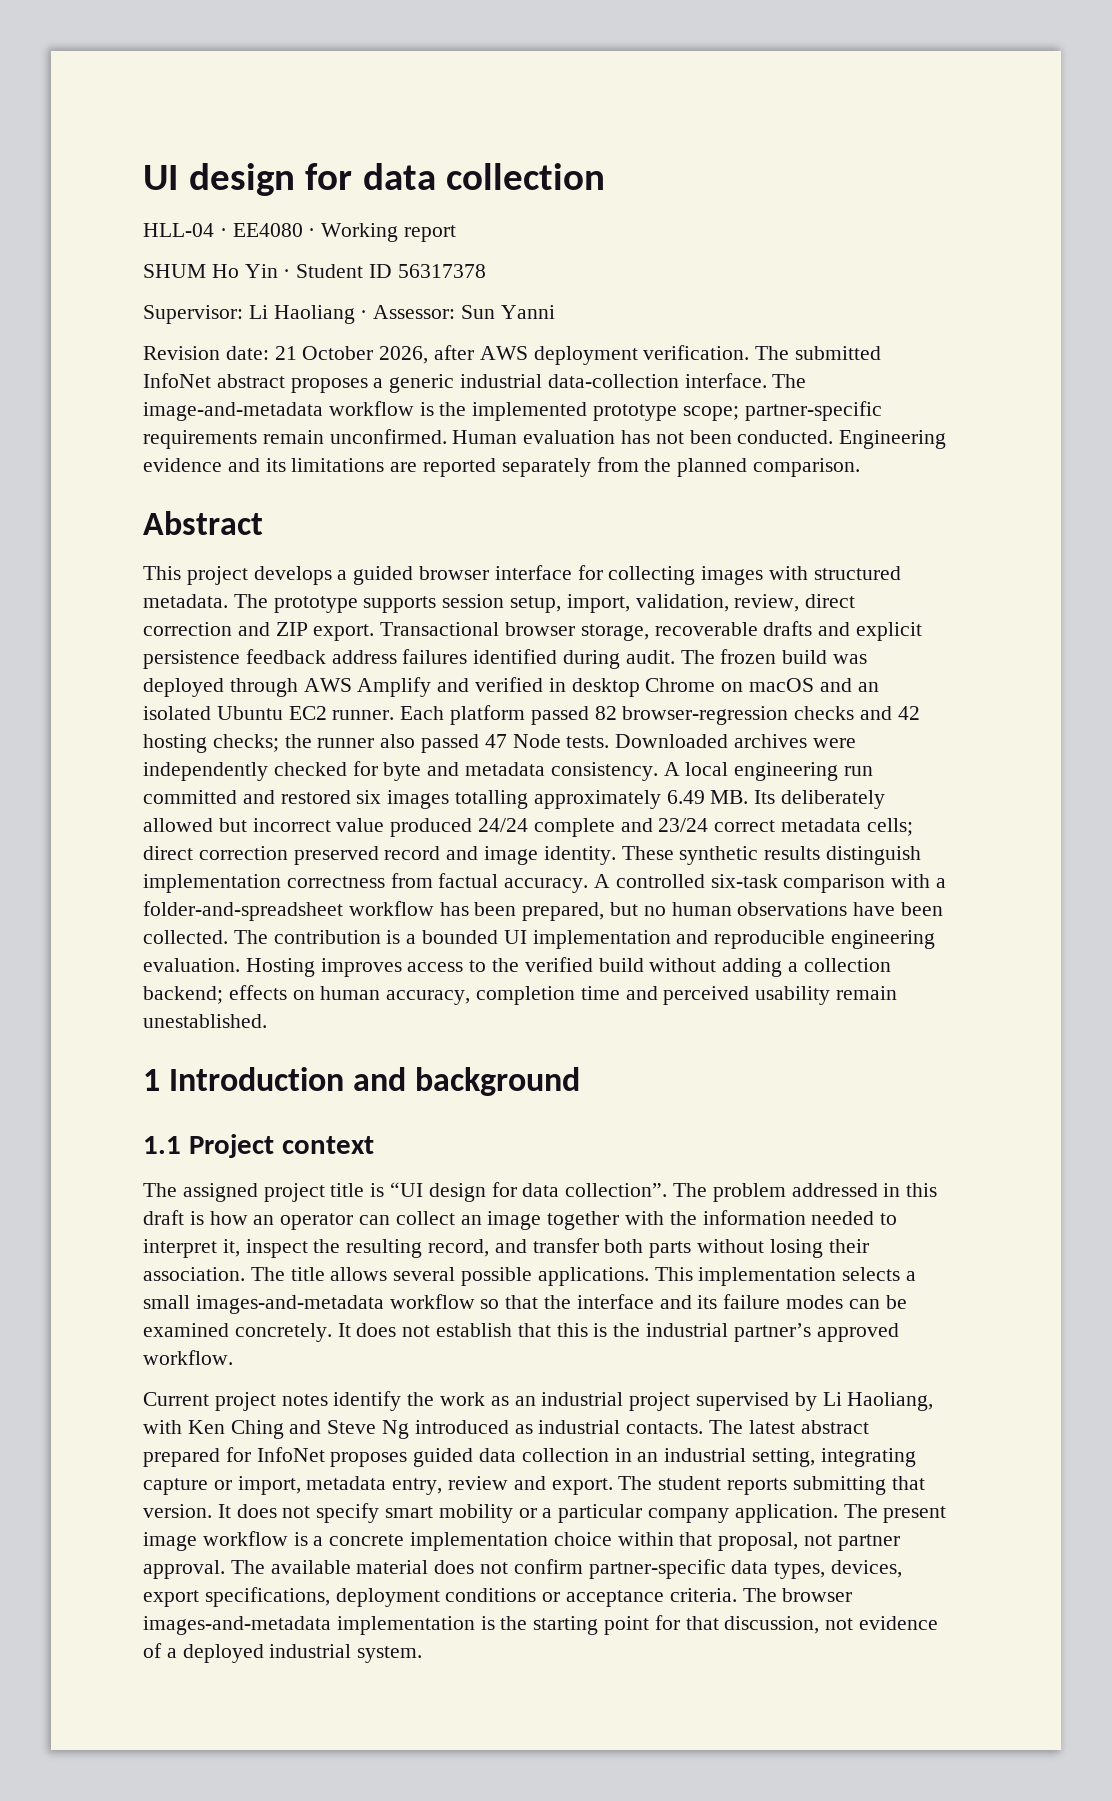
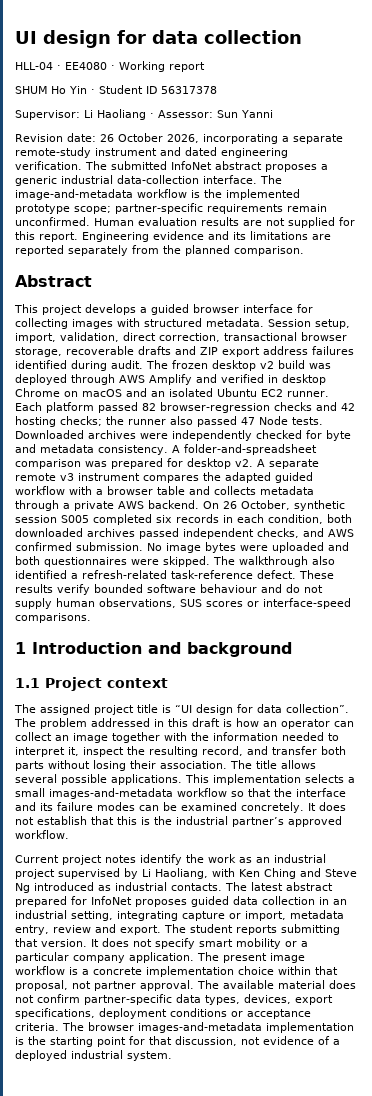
[274,346,297,360] 21 -> [100,134,114,142] 26
[434,345,638,365] after AWS deployment -> [203,134,343,144] [15,147,288,158] incorporating a separate remote-study instrument and dated engineering
[621,430,834,444] has not been conducted. -> [201,217,355,228] [15,231,78,242] results are not supplied for this report.
[233,594,856,613] [143,622,500,641] The prototype supports session setup, import, validation, review, direct correction and ZIP export. Transactional -> [268,319,350,329] [15,332,297,343] Session setup, import, validation, direct correction, transactional
[856,622,923,641] [143,649,326,669] explicit persistence feedback -> [200,347,260,357] ZIP export
(777, 656) none -> [212,360,274,371] desktop v2
[685,762,874,781] [143,790,886,809] [143,818,913,837] [143,846,922,865] [143,873,947,893] [143,901,944,921] [143,930,936,949] [143,957,891,977] [143,985,898,1005] [143,1014,267,1028] local engineering run committed and restored six images totalling approximately 6.49 MB. Its deliberately allowed but incorrect value produced 24/24 complete and 23/24 correct metadata cells; direct correction preserved record and image identity. These synthetic results distinguish implementation correctness from factual accuracy. A controlled six-task comparison with a folder-and-spreadsheet workflow has been prepared, but no human observations have been collected. The contribution is a bounded UI implementation and reproducible engineering evaluation. Hosting improves access to the verified build without adding a collection backend; effects on human accuracy, completion time and perceived usability remain unestablished. -> [183,444,317,455] [15,458,319,469] [15,472,313,483] [15,486,314,495] [15,500,345,511] [15,514,352,525] [15,528,354,539] [15,542,349,553] [15,556,335,567] [15,570,334,579] [15,584,323,595] [15,598,351,609] [15,613,91,623] folder-and-spreadsheet comparison was prepared for desktop v2. A separate remote v3 instrument compares the adapted guided workflow with a browser table and collects metadata through a private AWS backend. On 26 October, synthetic session S005 completed six records in each condition, both downloaded archives passed independent checks, and AWS confirmed submission. No image bytes were uploaded and both questionnaires were skipped. The walkthrough also identified a refresh-related task-reference defect. These results verify bounded software behaviour and do not supply human observations, SUS scores or interface-speed comparisons.

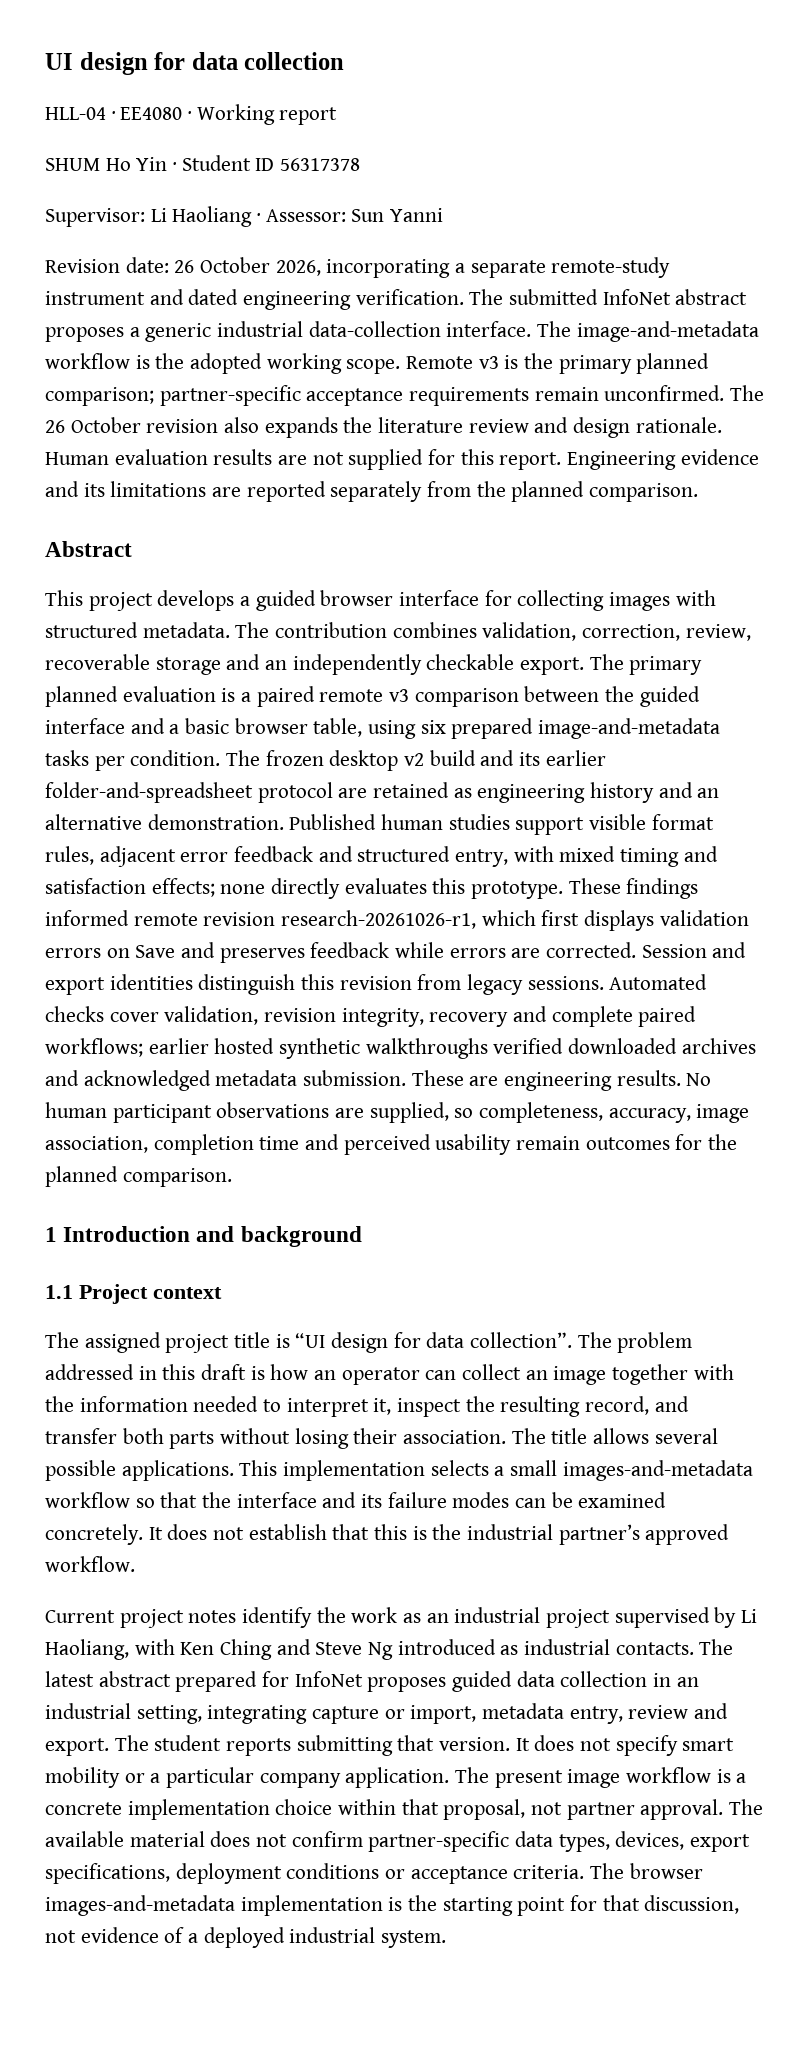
[226,189,300,200] [15,203,327,214] [15,217,90,226] implemented prototype scope; partner-specific requirements remain unconfirmed. -> [190,353,710,374] [45,385,765,406] [45,417,722,438] adopted working scope. Remote v3 is the primary planned comparison; partner-specific acceptance requirements remain unconfirmed. The 26 October revision also expands the literature review and design rationale.
[268,319,350,329] [15,332,347,343] [15,346,354,357] [15,360,143,371] Session setup, import, validation, direct correction, transactional browser storage, recoverable drafts and ZIP export address failures identified during audit. -> [235,622,751,641] [45,654,703,675] [45,686,700,707] [45,718,721,739] [45,750,221,771] The contribution combines validation, correction, review, recoverable storage and an independently checkable export. The primary planned evaluation is a paired remote v3 comparison between the guided interface and a basic browser table, using six prepared image-and-metadata tasks per condition.
[309,363,331,369] [15,374,326,385] [15,388,329,397] [15,402,355,413] [15,416,323,427] [15,430,351,441] [15,444,317,455] [15,458,319,469] [15,472,313,483] [15,486,314,495] [15,500,345,511] [15,514,352,525] [15,528,354,539] [15,542,349,553] [15,556,335,567] [15,570,334,579] [15,584,323,595] [15,598,351,609] [15,613,91,623] was deployed through AWS Amplify and verified in desktop Chrome on macOS and an isolated Ubuntu EC2 runner. Each platform passed 82 browser-regression checks and 42 hosting checks; the runner also passed 47 Node tests. Downloaded archives were independently checked for byte and metadata consistency. A folder-and-spreadsheet comparison was prepared for desktop v2. A separate remote v3 instrument compares the adapted guided workflow with a browser table and collects metadata through a private AWS backend. On 26 October, synthetic session S005 completed six records in each condition, both downloaded archives passed independent checks, and AWS confirmed submission. No image bytes were uploaded and both questionnaires were skipped. The walkthrough also identified a refresh-related task-reference defect. These results verify bounded software behaviour and do not supply human observations, SUS scores or interface-speed comparisons. -> [480,750,606,766] [45,782,720,803] [45,814,714,835] [45,846,718,867] [45,878,699,899] [45,910,749,931] [45,942,747,963] [45,974,708,995] [45,1006,697,1027] [45,1038,756,1059] [45,1070,712,1091] [45,1102,750,1123] [45,1134,738,1155] [45,1166,232,1187] and its earlier folder-and-spreadsheet protocol are retained as engineering history and an alternative demonstration. Published human studies support visible format rules, adjacent error feedback and structured entry, with mixed timing and satisfaction effects; none directly evaluates this prototype. These findings informed remote revision research-20261026-r1, which first displays validation errors on Save and preserves feedback while errors are corrected. Session and export identities distinguish this revision from legacy sessions. Automated checks cover validation, revision integrity, recovery and complete paired workflows; earlier hosted synthetic walkthroughs verified downloaded archives and acknowledged metadata submission. These are engineering results. No human participant observations are supplied, so completeness, accuracy, image association, completion time and perceived usability remain outcomes for the planned comparison.

